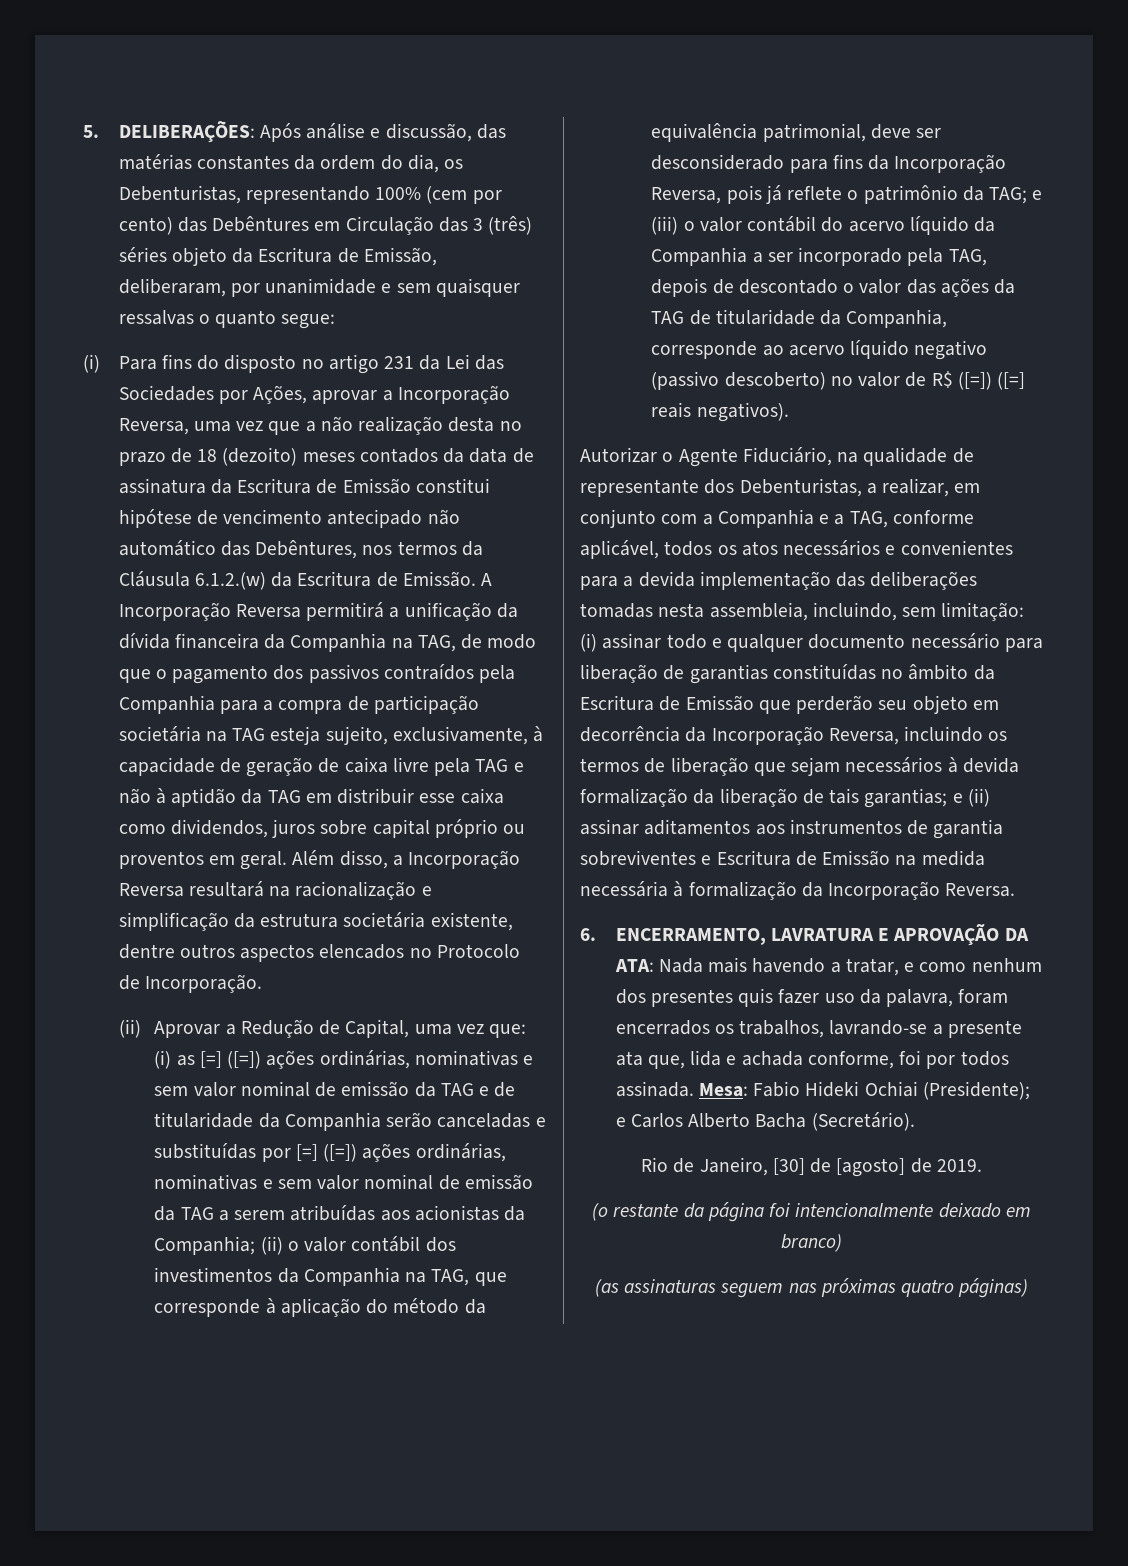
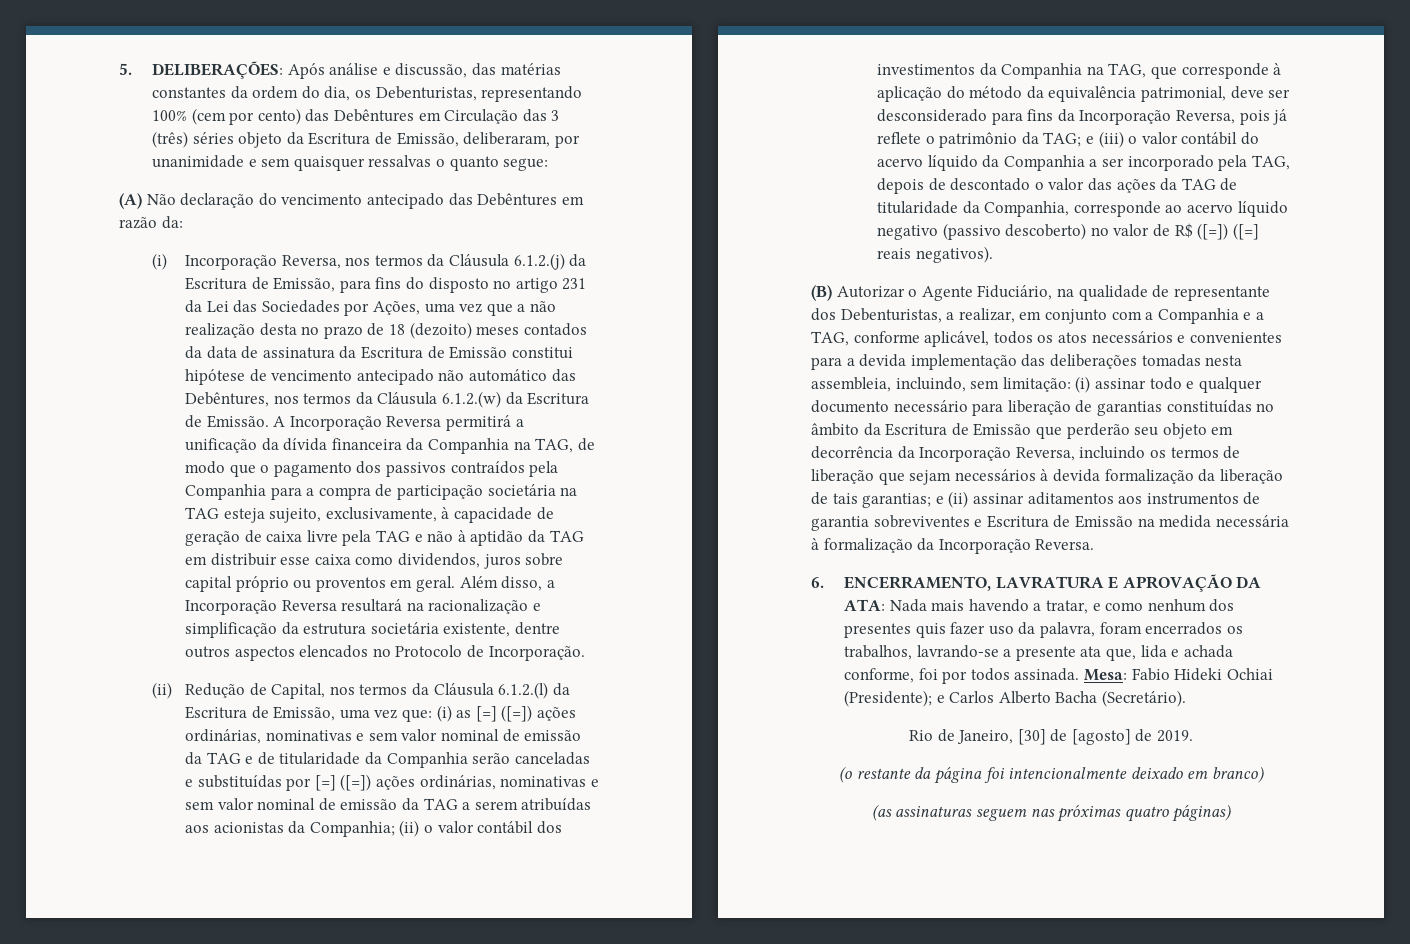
[83,354,157,373] (i) Para -> [119,193,584,209] [119,216,183,229] [152,253,587,270] [185,277,371,293] (A) Não declaração do vencimento antecipado das Debêntures em razão da: // (i) Incorporação Reversa, nos termos da Cláusula 6.1.2.(j) da Escritura de Emissão, para
[312,385,510,404] [118,418,189,435] aprovar a Incorporação Reversa, -> (421, 308) none
[154,1021,236,1038] Aprovar a -> (173, 690) none
(410, 1028) none -> [329,682,570,699] [185,706,336,721] nos termos da Cláusula 6.1.2.(l) da Escritura de Emissão,
(789, 412) none -> [811,285,832,301] (B)

